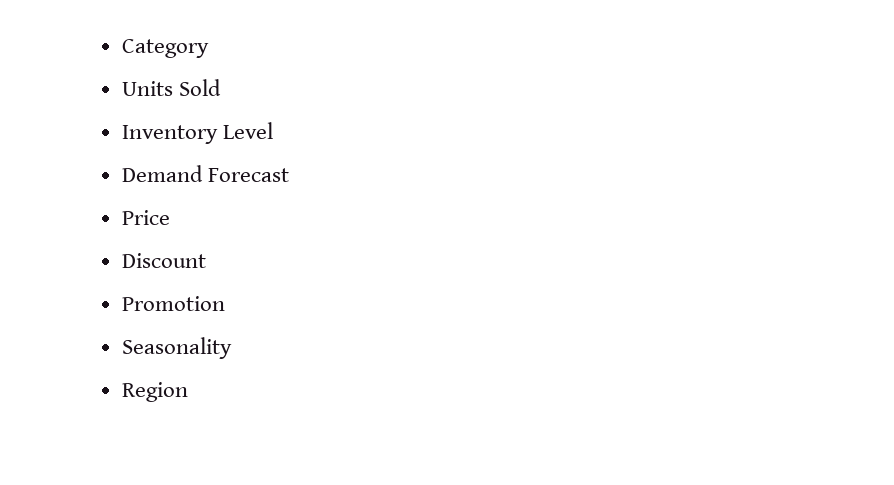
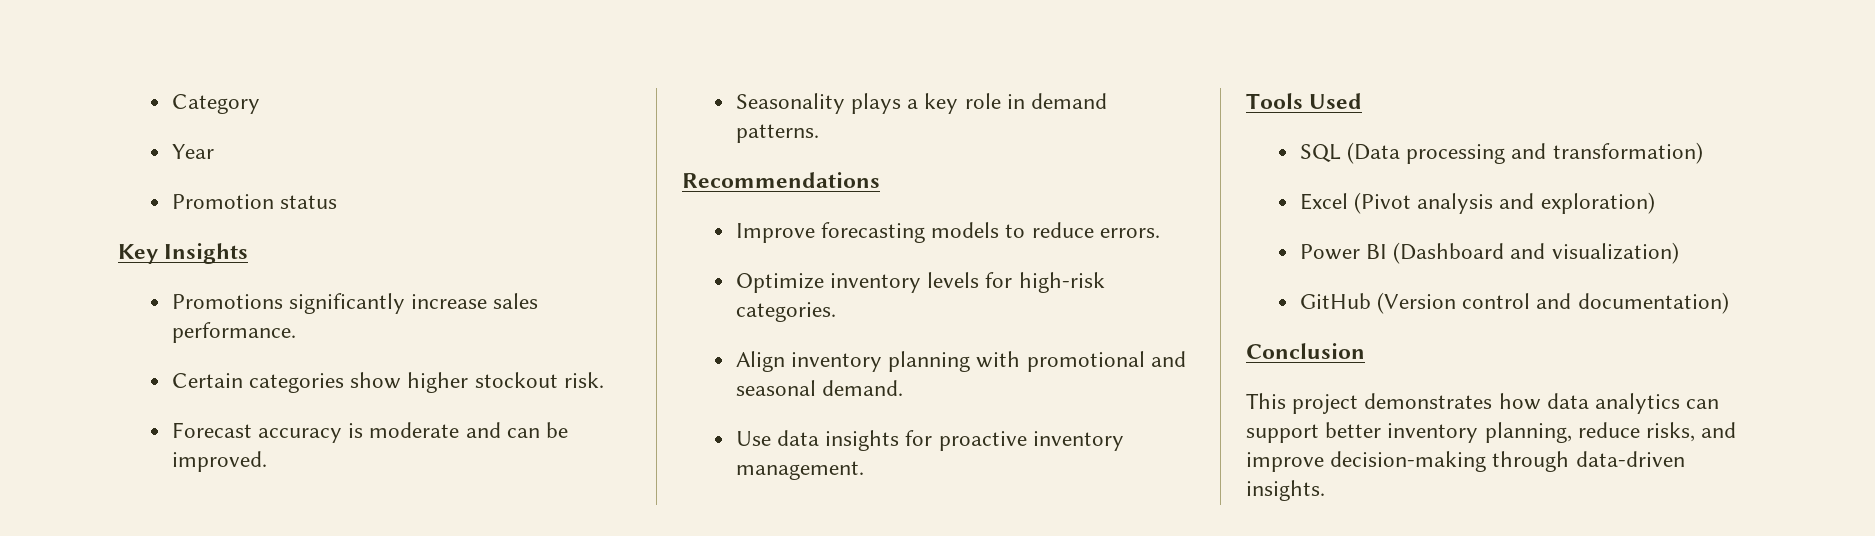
[122,79,222,96] [122,122,274,144] [122,165,290,182] [122,210,171,225] [122,253,207,268] [122,296,226,311] [122,337,233,359] [122,382,189,402] Units Sold // Inventory Level // Demand Forecast // Price // Discount // Promotion // Seasonality // Region -> [171,144,214,159] [171,194,338,209] [118,243,249,264] [171,293,539,314] [171,322,296,343] [171,372,604,393] [171,422,569,443] [171,451,267,472] [735,93,1108,114] [735,124,819,143] [682,172,880,188] [735,222,1160,243] [735,272,1105,293] [735,302,836,322] [735,351,1186,372] [735,380,904,396] [735,430,1124,451] [735,461,864,480] [1246,93,1363,109] [1299,142,1703,164] [1299,192,1655,214] [1299,242,1679,264] [1299,292,1729,314] [1246,343,1365,359] [1246,393,1720,414] [1246,422,1737,443] [1246,451,1685,472] [1246,480,1325,501] Year // Promotion status // Key Insights // Promotions significantly increase sales performance. // Certain categories show higher stockout risk. // Forecast accuracy is moderate and can be improved. // Seasonality plays a key role in demand patterns. // Recommendations // Improve forecasting models to reduce errors. // Optimize inventory levels for high-risk categories. // Align inventory planning with promotional and seasonal demand. // Use data insights for proactive inventory management. // Tools Used // SQL (Data processing and transformation) // Excel (Pivot analysis and exploration) // Power BI (Dashboard and visualization) // GitHub (Version control and documentation) // Conclusion // This project demonstrates how data analytics can support better inventory planning, reduce risks, and improve decision-making through data-driven insights.

